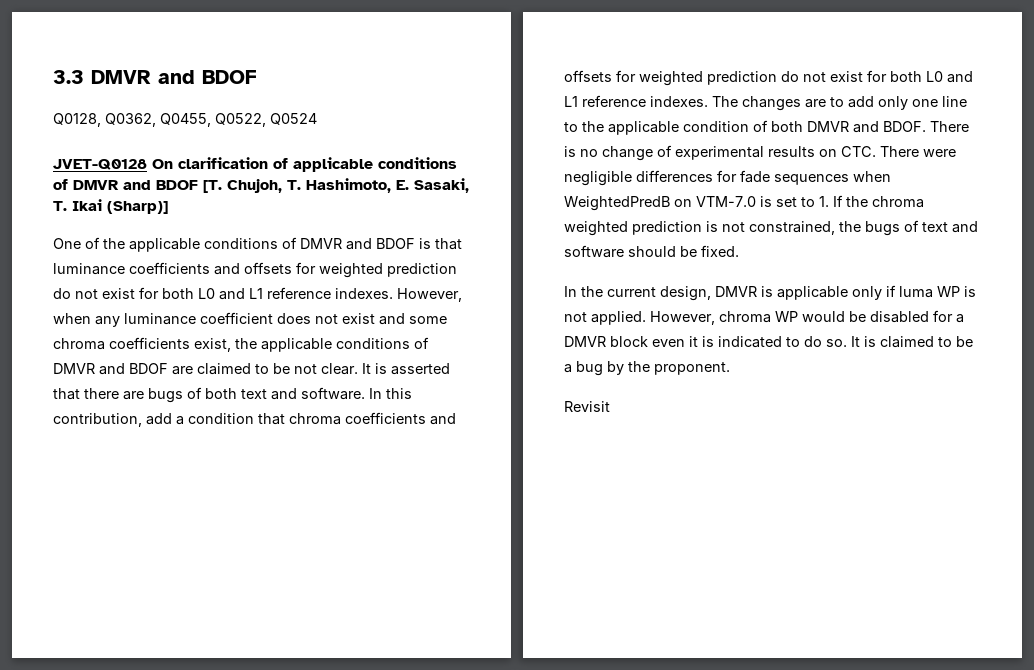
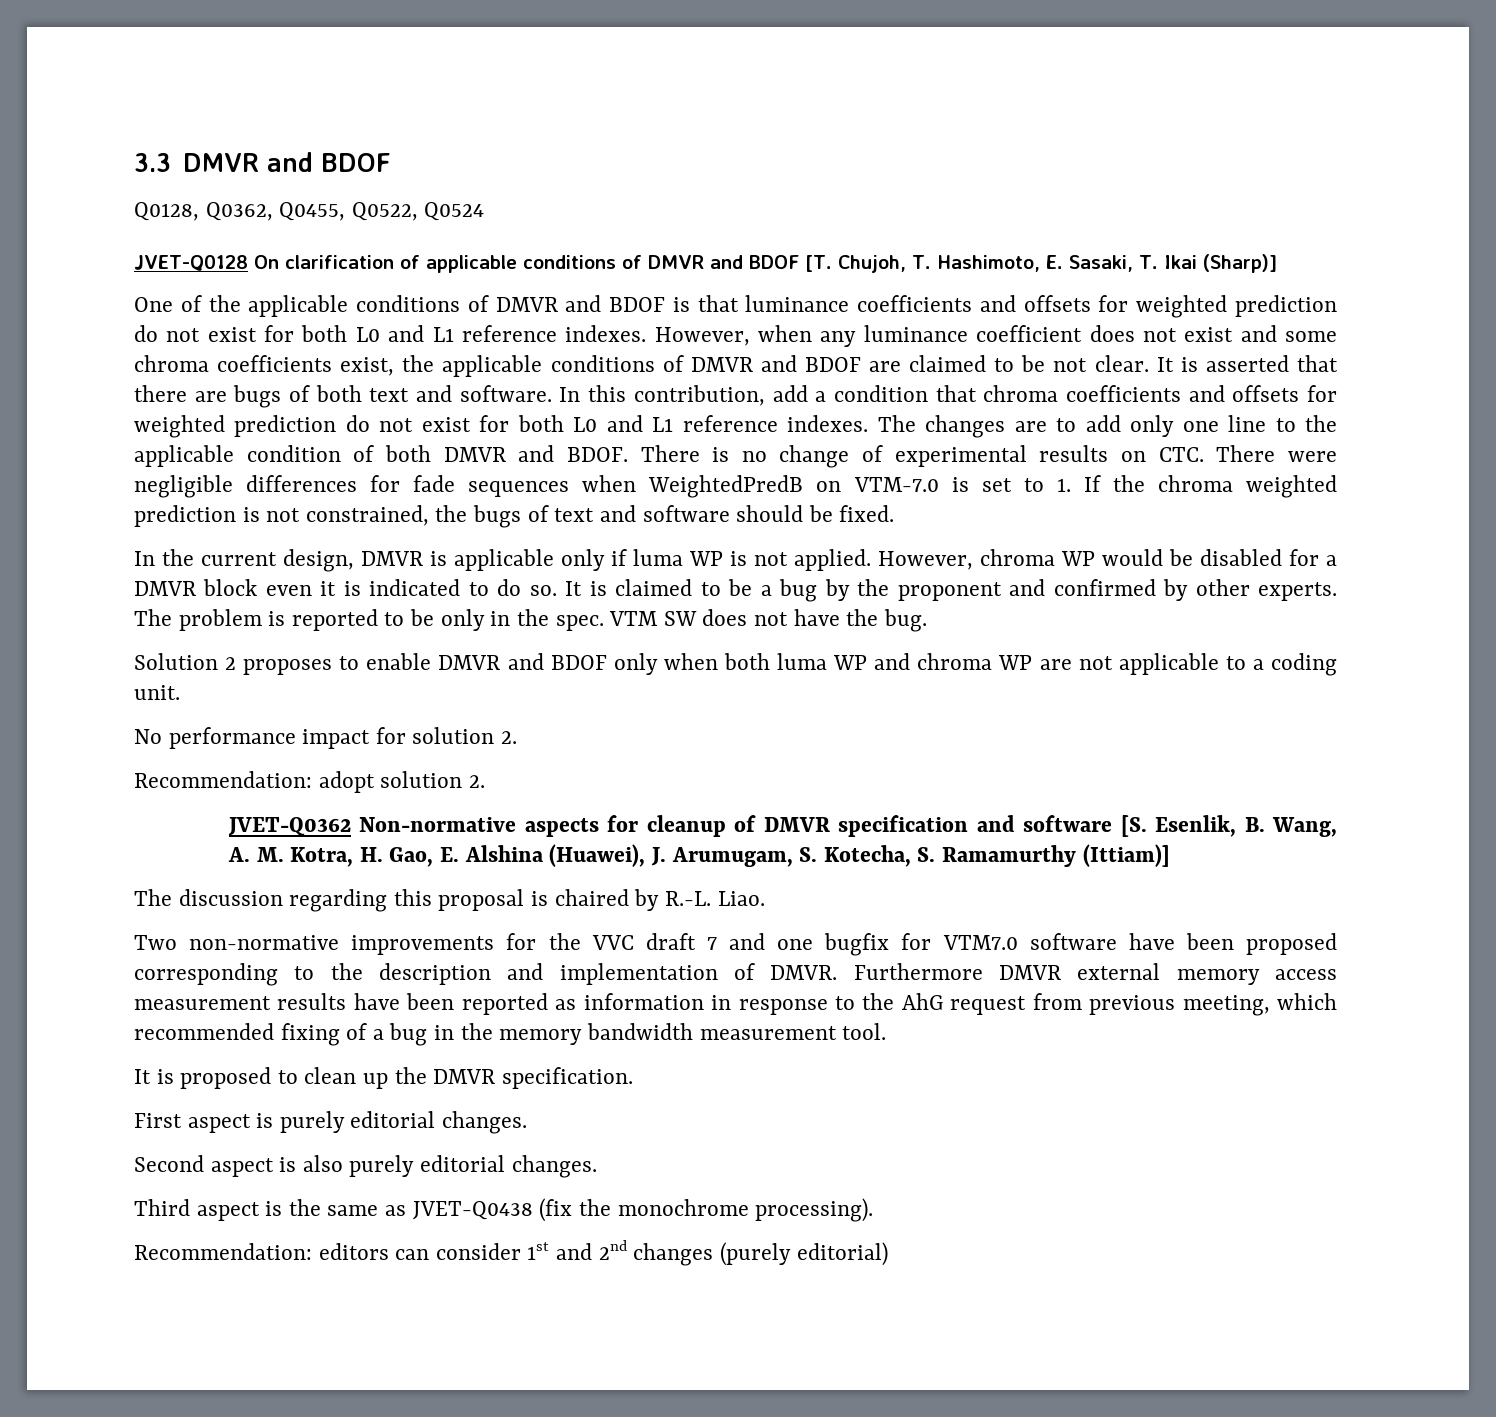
[654,362,730,375] [564,401,610,412] proponent. // Revisit -> [897,579,1338,601] [134,609,927,632] [134,653,1337,676] [134,685,180,700] [134,727,518,749] [134,771,485,793] [227,815,1338,837] [227,844,1170,867] [134,889,765,912] [134,933,1337,956] [134,963,1337,986] [134,993,1337,1016] [134,1023,887,1046] [134,1067,633,1089] [134,1111,528,1134] [134,1155,597,1178] [134,1198,874,1222] [134,1240,888,1266] proponent and confirmed by other experts. The problem is reported to be only in the spec. VTM SW does not have the bug. // Solution 2 proposes to enable DMVR and BDOF only when both luma WP and chroma WP are not applicable to a coding unit. // No performance impact for solution 2. // Recommendation: adopt solution 2. // JVET-Q0362 Non-normative aspects for cleanup of DMVR specification and software [S. Esenlik, B. Wang, A. M. Kotra, H. Gao, E. Alshina (Huawei), J. Arumugam, S. Kotecha, S. Ramamurthy (Ittiam)] // The discussion regarding this proposal is chaired by R.-L. Liao. // Two non-normative improvements for the VVC draft 7 and one bugfix for VTM7.0 software have been proposed corresponding to the description and implementation of DMVR. Furthermore DMVR external memory access measurement results have been reported as information in response to the AhG request from previous meeting, which recommended fixing of a bug in the memory bandwidth measurement tool. // It is proposed to clean up the DMVR specification. // First aspect is purely editorial changes. // Second aspect is also purely editorial changes. // Third aspect is the same as JVET-Q0438 (fix the monochrome processing). // Recommendation: editors can consider 1st and 2nd changes (purely editorial)

